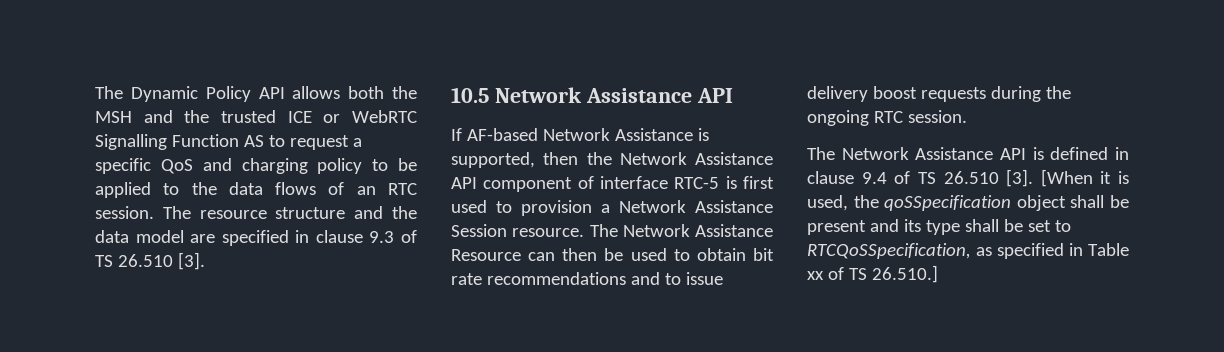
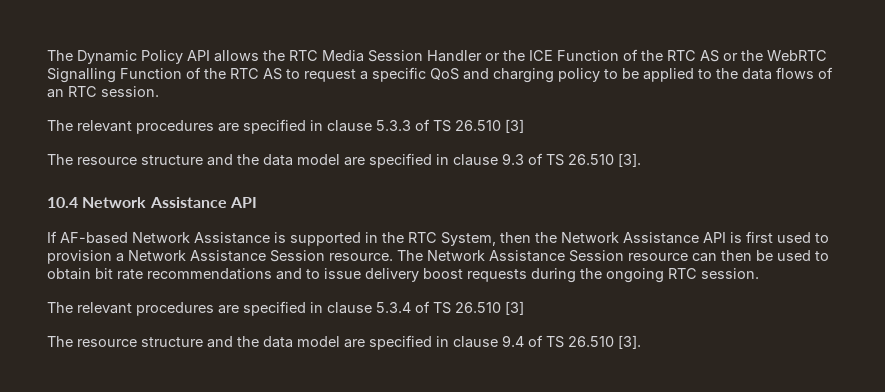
[348,86,417,99] [95,110,417,123] [95,134,239,150] both the MSH and the trusted ICE or WebRTC Signalling Function -> [263,49,827,62] [47,67,259,83] the RTC Media Session Handler or the ICE Function of the RTC AS or the WebRTC Signalling Function of the RTC
(154, 212) none -> [47,119,524,134] // The relevant procedures are specified in clause 5.3.3 of TS 26.510 [3] //
[451,87,489,103] 10.5 -> [47,197,78,208] 10.4
[451,152,535,168] supported, -> [290,232,496,246] supported in the RTC System,
[483,176,720,192] component of interface RTC-5 -> (726, 237) none
[451,249,521,261] Resource -> [569,250,688,262] Session resource
[841,147,1109,160] Network Assistance API is defined -> [77,301,524,316] [47,335,432,350] relevant procedures are specified in clause 5.3.4 of TS 26.510 [3] // The resource structure and the data model are specified
[1040,169,1129,187] [807,195,1129,211] [807,219,1071,235] [807,243,1129,259] [807,265,938,283] [When it is used, the qoSSpecification object shall be present and its type shall be set to RTCQoSSpecification, as specified in Table xx of TS 26.510.] -> (641, 342) none

